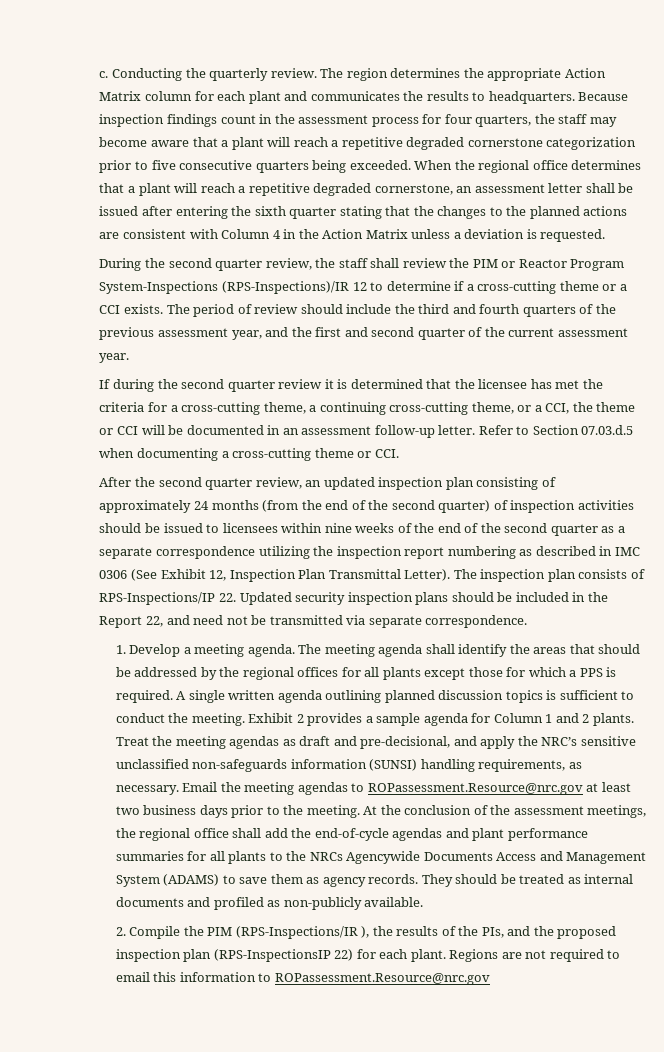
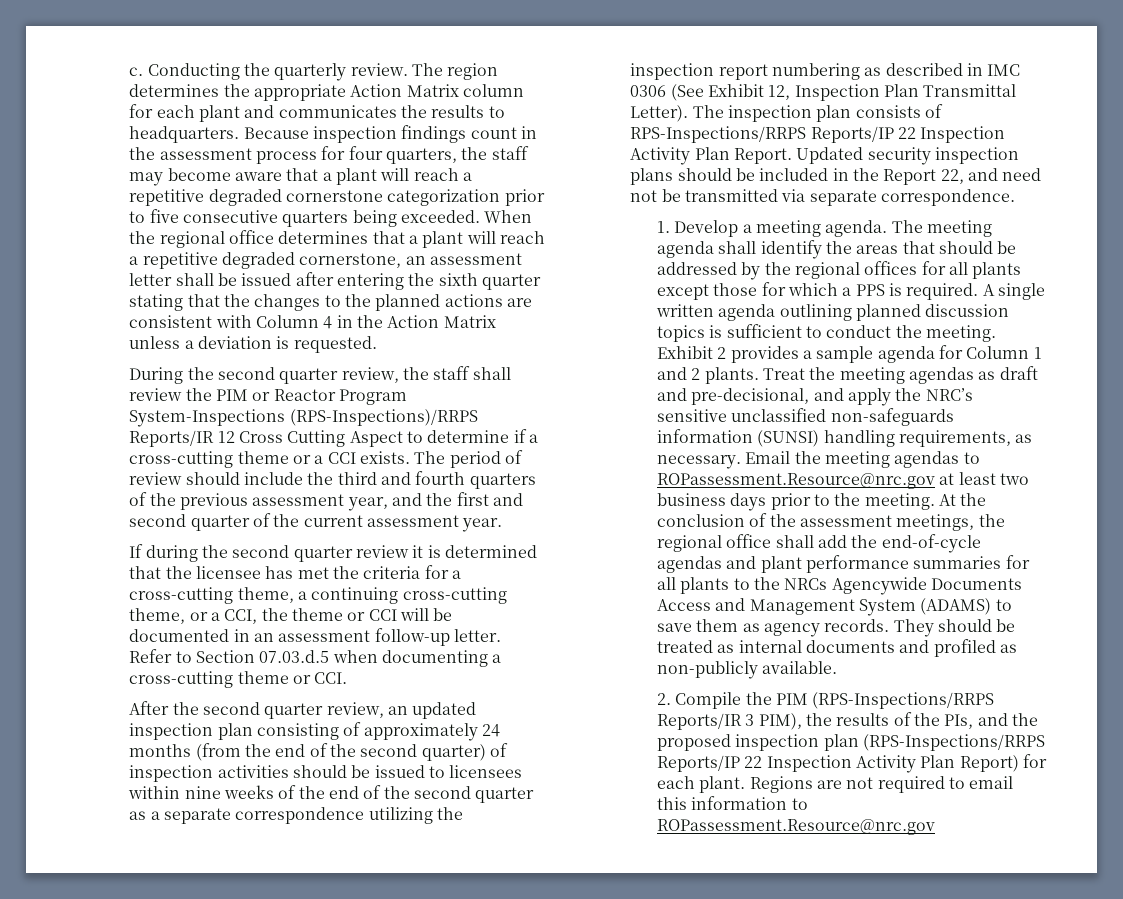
[221,281,367,294] (RPS-Inspections)/IR 12 -> [289,409,478,426] [129,430,403,447] (RPS-Inspections)/RRPS Reports/IR 12 Cross Cutting Aspect
[99,592,236,605] RPS-Inspections/IP 22. -> [630,126,1006,143] [630,147,793,165] RPS-Inspections/RRPS Reports/IP 22 Inspection Activity Plan Report.
[235,926,370,939] (RPS-Inspections/IR ), -> [812,692,995,709] [657,713,802,730] (RPS-Inspections/RRPS Reports/IR 3 PIM),
[213,949,354,962] (RPS-InspectionsIP 22) -> [863,734,1046,751] [657,755,1019,773] (RPS-Inspections/RRPS Reports/IP 22 Inspection Activity Plan Report)

